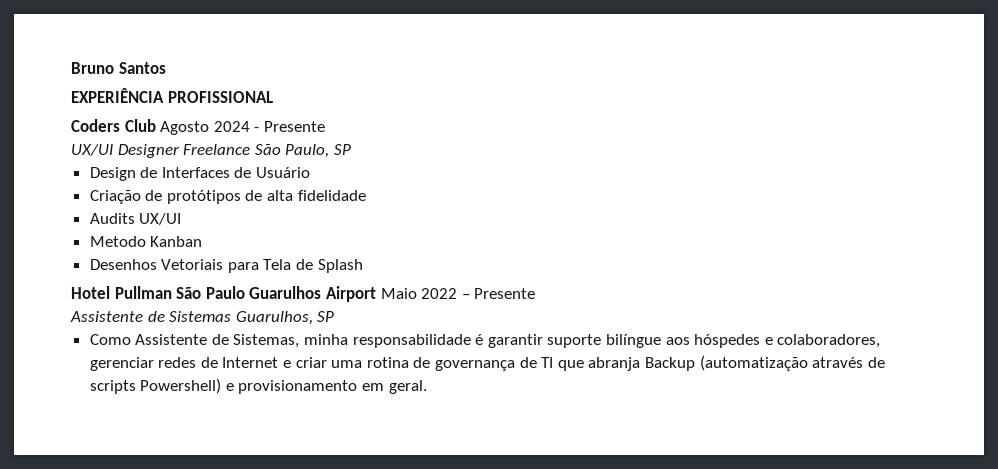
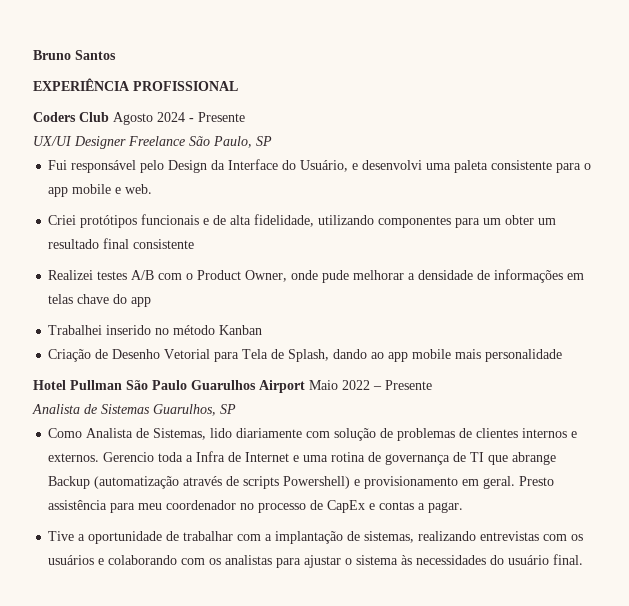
[89,167,311,181] [89,190,366,204] [89,213,182,225] [89,236,203,247] [89,259,363,273] Design de Interfaces de Usuário // Criação de protótipos de alta fidelidade // Audits UX/UI // Metodo Kanban // Desenhos Vetoriais para Tela de Splash -> [48,159,592,173] [48,184,153,197] [48,214,557,228] [48,238,195,249] [48,269,585,283] [48,294,152,307] [48,325,263,335] [48,349,563,362] Fui responsável pelo Design da Interface do Usuário, e desenvolvi uma paleta consistente para o app mobile e web. // Criei protótipos funcionais e de alta fidelidade, utilizando componentes para um obter um resultado final consistente // Realizei testes A/B com o Product Owner, onde pude melhorar a densidade de informações em telas chave do app // Trabalhei inserido no método Kanban // Criação de Desenho Vetorial para Tela de Splash, dando ao app mobile mais personalidade
[70,311,143,322] Assistente -> [32,404,80,414] Analista
[135,334,208,345] Assistente -> [86,428,134,438] Analista
[304,334,881,348] [89,357,197,371] minha responsabilidade é garantir suporte bilíngue aos hóspedes e colaboradores, gerenciar redes -> [210,428,578,441] [48,451,226,462] lido diariamente com solução de problemas de clientes internos e externos. Gerencio toda a Infra
[295,357,327,368] criar -> (300, 458) none
[588,357,641,371] abranja -> [512,452,557,465] abrange
(427, 387) none -> [519,476,555,486] [48,500,464,513] [48,531,584,544] [48,554,584,568] Presto assistência para meu coordenador no processo de CapEx e contas a pagar. // Tive a oportunidade de trabalhar com a implantação de sistemas, realizando entrevistas com os usuários e colaborando com os analistas para ajustar o sistema às necessidades do usuário final.

